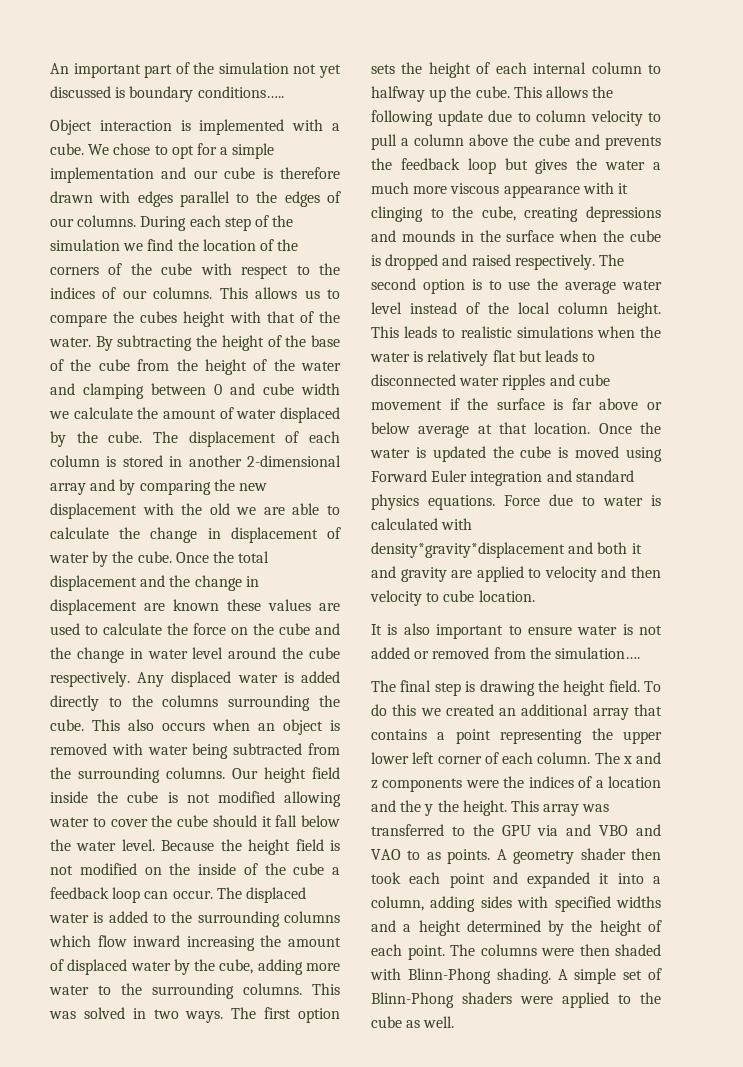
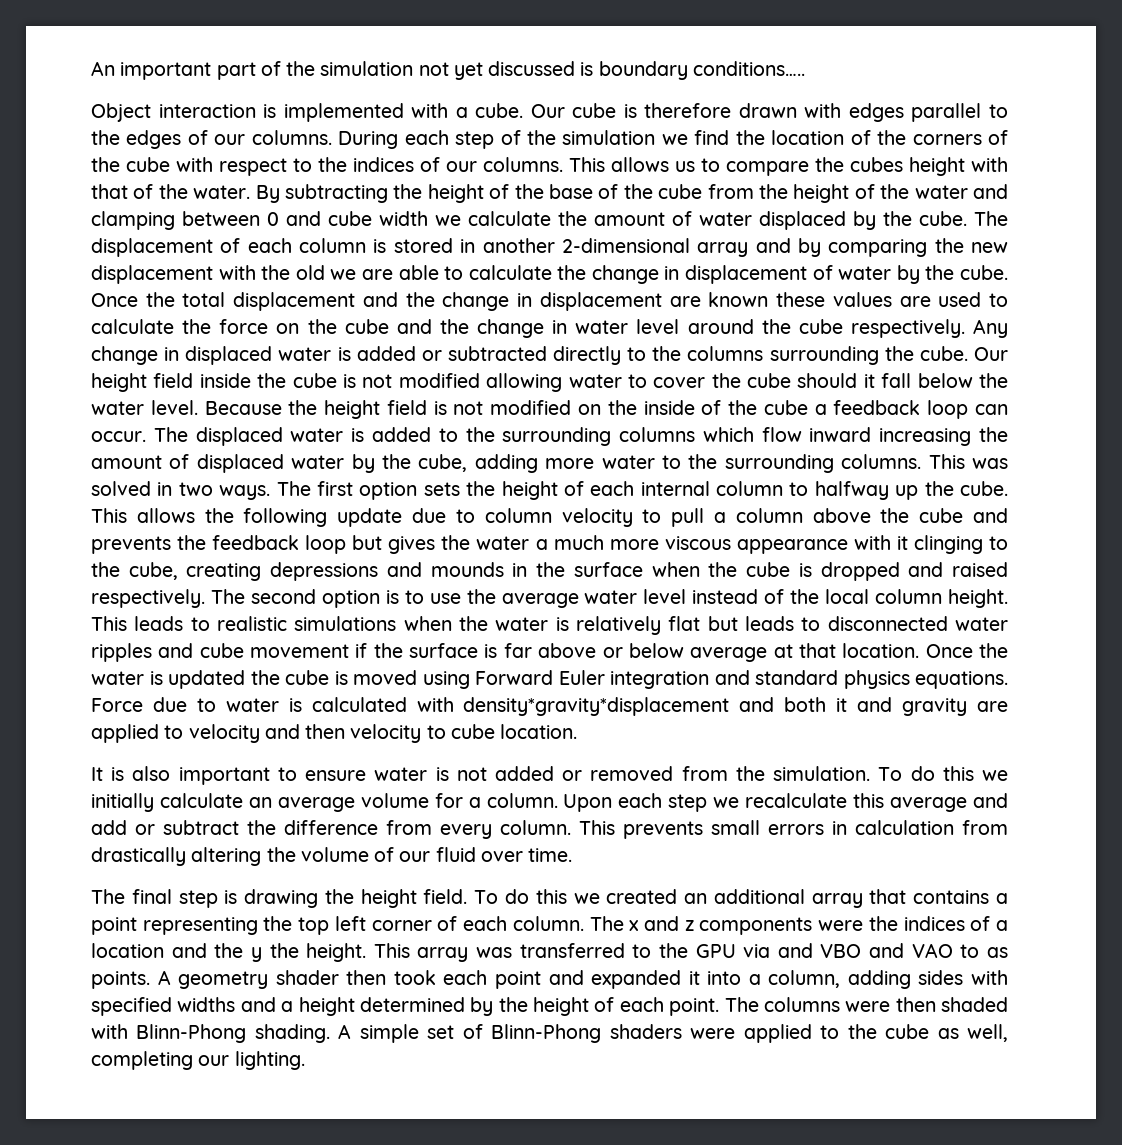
[88,143,275,159] [50,167,218,183] We chose to opt for a simple implementation and our -> [530,104,565,118] Our
[171,671,340,687] displaced water is added -> [91,346,547,365] change in displaced water is added or subtracted
[92,719,340,735] [50,743,340,759] [50,767,225,783] This also occurs when an object is removed with water being subtracted from the surrounding columns. -> (968, 353) none
[554,647,640,659] simulation…. -> [773,766,1008,781] [91,793,1008,812] [91,820,1008,839] [91,847,573,866] simulation. To do this we initially calculate an average volume for a column. Upon each step we recalculate this average and add or subtract the difference from every column. This prevents small errors in calculation from drastically altering the volume of our fluid over time.
[623,731,662,744] [371,752,409,764] upper lower -> [298,917,330,935] top
[423,1016,455,1028] well. -> [967,1024,1009,1042] [91,1051,305,1070] well, completing our lighting.

